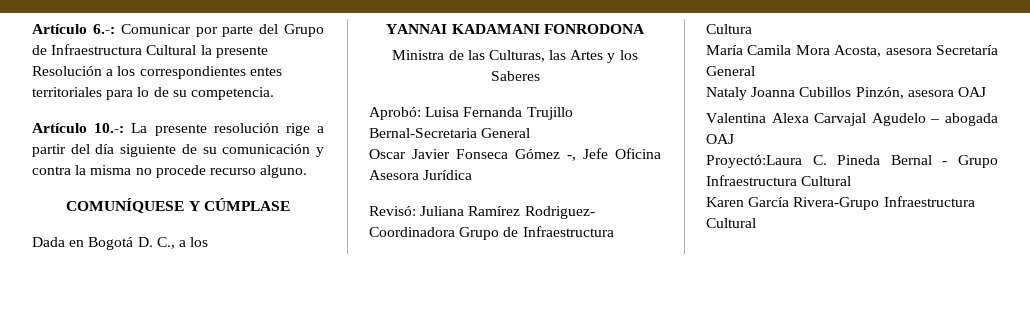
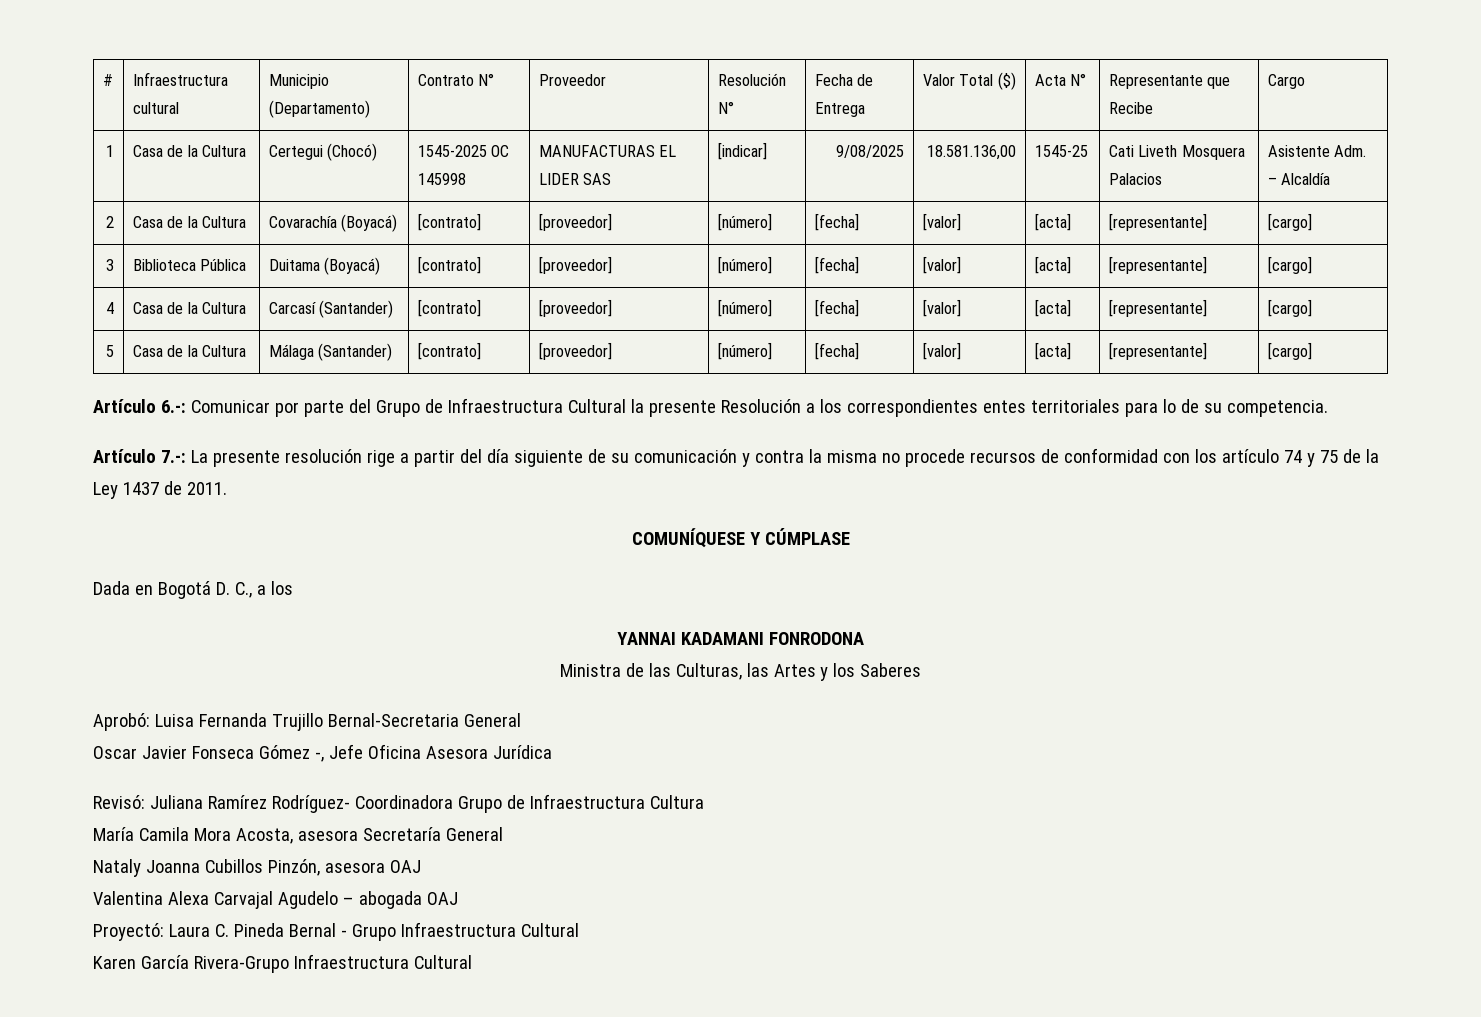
(32, 29) none -> [102,74,113,86] [132,72,228,86] [132,102,179,114] [268,74,329,89] [268,100,370,118] [417,73,495,86] [538,74,606,86] [717,73,786,86] [717,101,734,114] [814,74,874,86] [814,102,865,117] [922,72,1016,90] [1034,73,1087,86] [1108,74,1231,89] [1108,102,1153,114] [1267,74,1305,89] [106,145,115,157] [132,145,246,157] [268,143,378,161] [417,145,510,157] [417,173,466,185] [538,145,677,157] [538,173,612,185] [717,142,767,160] [836,145,905,158] [927,145,1017,160] [1034,145,1088,157] [1108,145,1245,160] [1108,173,1162,185] [1267,145,1367,157] [1267,173,1331,185] [106,216,115,228] [132,216,246,228] [268,214,398,232] [417,213,481,231] [538,213,612,231] [717,213,772,231] [814,213,859,231] [922,213,961,231] [1034,213,1071,231] [1108,213,1207,231] [1267,213,1312,231] [106,259,115,271] [132,259,247,271] [268,257,381,275] [417,256,481,274] [538,256,612,274] [717,256,772,274] [814,256,859,274] [922,256,961,274] [1034,256,1071,274] [1108,256,1207,274] [1267,256,1312,274] [106,302,115,314] [132,302,246,314] [268,300,394,318] [417,299,481,317] [538,299,612,317] [717,299,772,317] [814,299,859,317] [922,299,961,317] [1034,299,1071,317] [1108,299,1207,317] [1267,299,1312,317] [106,345,115,357] [132,345,246,357] [268,343,393,361] [417,342,481,360] [538,342,612,360] [717,342,772,360] [814,342,859,360] [922,342,961,360] [1034,342,1071,360] [1108,342,1207,360] [1267,342,1312,360] # | Infraestructura cultural | Municipio (Departamento) | Contrato N° | Proveedor | Resolución N° | Fecha de Entrega | Valor Total ($) | Acta N° | Representante que Recibe | Cargo // 1 | Casa de la Cultura | Certegui (Chocó) | 1545-2025 OC 145998 | MANUFACTURAS EL LIDER SAS | [indicar] | 9/08/2025 | 18.581.136,00 | 1545-25 | Cati Liveth Mosquera Palacios | Asistente Adm. – Alcaldía // 2 | Casa de la Cultura | Covarachía (Boyacá) | [contrato] | [proveedor] | [número] | [fecha] | [valor] | [acta] | [representante] | [cargo] // 3 | Biblioteca Pública | Duitama (Boyacá) | [contrato] | [proveedor] | [número] | [fecha] | [valor] | [acta] | [representante] | [cargo] // 4 | Casa de la Cultura | Carcasí (Santander) | [contrato] | [proveedor] | [número] | [fecha] | [valor] | [acta] | [representante] | [cargo] // 5 | Casa de la Cultura | Málaga (Santander) | [contrato] | [proveedor] | [número] | [fecha] | [valor] | [acta] | [representante] | [cargo] //
[94,123,125,133] 10.-: -> [160,450,186,463] 7.-:
[209,165,308,178] recurso alguno. -> [969,448,1379,467] [93,481,227,499] recursos de conformidad con los artículo 74 y 75 de la Ley 1437 de 2011.
[524,206,595,219] Rodriguez- -> [271,795,350,813] Rodríguez-
[706,155,802,168] Proyectó:Laura -> [93,923,210,941] Proyectó: Laura

